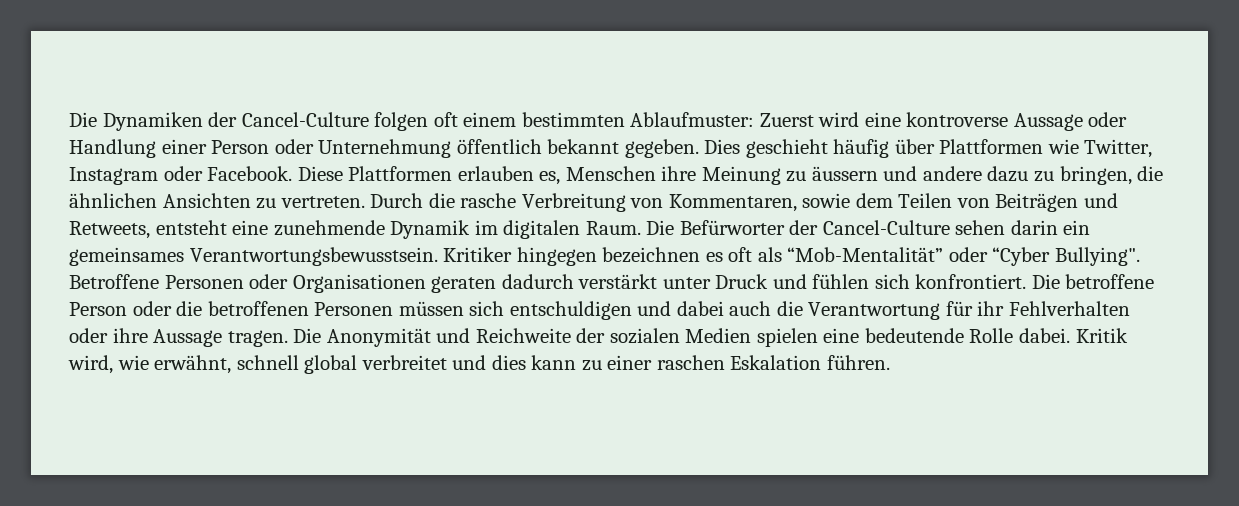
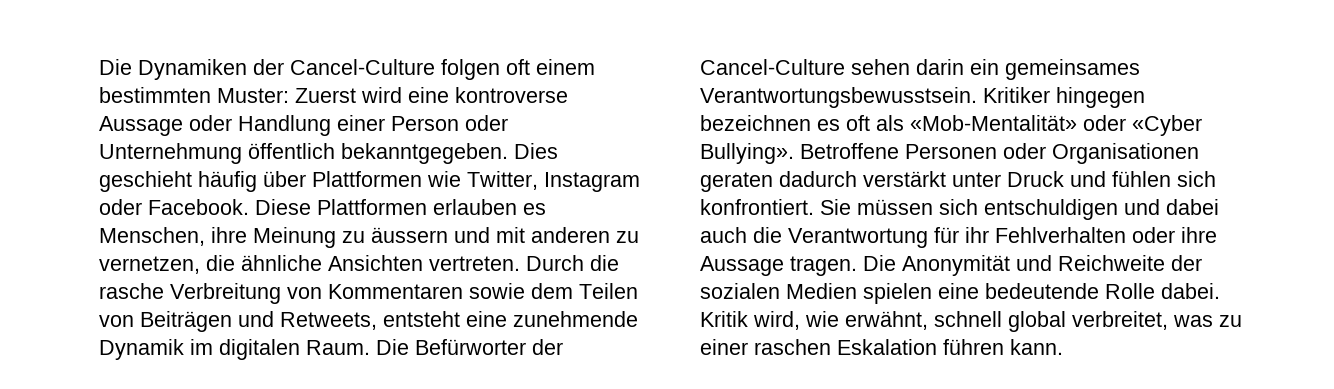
[630,112,755,127] Ablaufmuster: -> [217,88,289,103] Muster:
[547,139,699,158] bekannt gegeben. -> [341,143,508,164] bekanntgegeben.
[539,166,656,185] es, Menschen -> [523,203,546,215] [99,227,205,246] es Menschen,
[922,166,1164,185] [69,193,277,209] andere dazu zu bringen, die ähnlichen Ansichten zu -> [496,227,639,243] [99,255,423,274] mit anderen zu vernetzen, die ähnliche Ansichten
[668,194,797,212] Kommentaren, -> [328,284,463,299] Kommentaren
[787,247,1140,266] “Mob-Mentalität” oder “Cyber Bullying". -> [910,115,1202,136] [700,143,794,164] «Mob-Mentalität» oder «Cyber Bullying».
[1031,274,1155,289] [69,301,394,316] Die betroffene Person oder die betroffenen Personen -> [820,199,851,215] Sie
[361,355,577,370] verbreitet und dies kann -> [1072,311,1213,330] verbreitet, was
[826,355,890,370] führen. -> [943,339,1063,355] führen kann.

